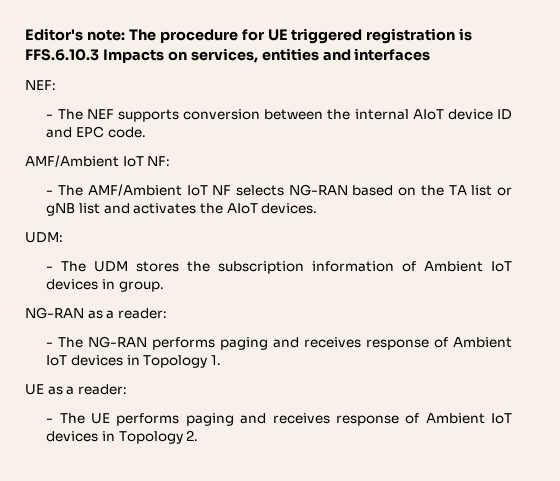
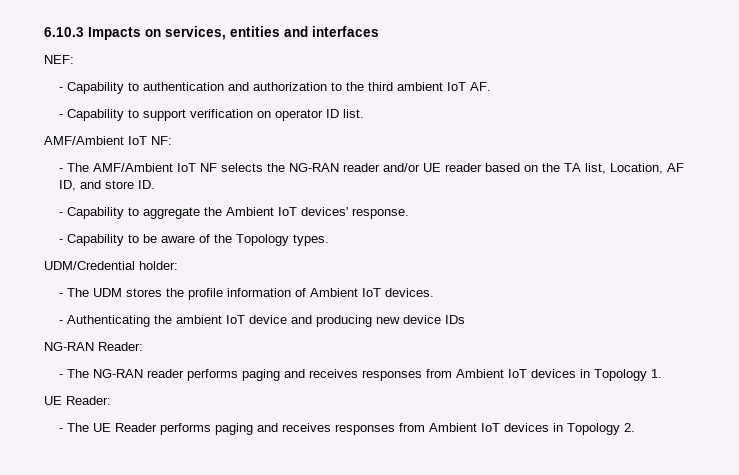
[25,28,473,44] [25,49,99,61] Editor's note: The procedure for UE triggered registration is FFS.6.10.3 -> [44,27,84,37] 6.10.3
[57,109,512,122] [46,126,146,138] The NEF supports conversion between the internal AIoT device ID and EPC code. -> [67,82,492,94] [59,109,365,121] Capability to authentication and authorization to the third ambient IoT AF. // - Capability to support verification on operator ID list.
[288,184,512,196] [46,203,318,216] [25,232,63,243] NG-RAN based on the TA list or gNB list and activates the AIoT devices. // UDM: -> [267,163,685,174] [59,180,156,191] [59,207,410,219] [59,234,330,246] [44,261,178,270] the NG-RAN reader and/or UE reader based on the TA list, Location, AF ID, and store ID. // - Capability to aggregate the Ambient IoT devices' response. // - Capability to be aware of the Topology types. // UDM/Credential holder:
[218,261,305,274] subscription -> [188,288,224,300] profile
[46,279,164,292] [25,307,167,319] devices in group. // NG-RAN as a reader: -> [385,288,435,297] [59,315,466,327] [44,342,143,351] devices. // - Authenticating the ambient IoT device and producing new device IDs // NG-RAN Reader:
[152,337,449,350] performs paging and receives response of -> [147,369,453,381] reader performs paging and receives responses from
[47,384,127,395] as a reader: -> [66,396,111,405] Reader:
[116,413,420,426] performs paging and receives response of -> [115,423,426,435] Reader performs paging and receives responses from

